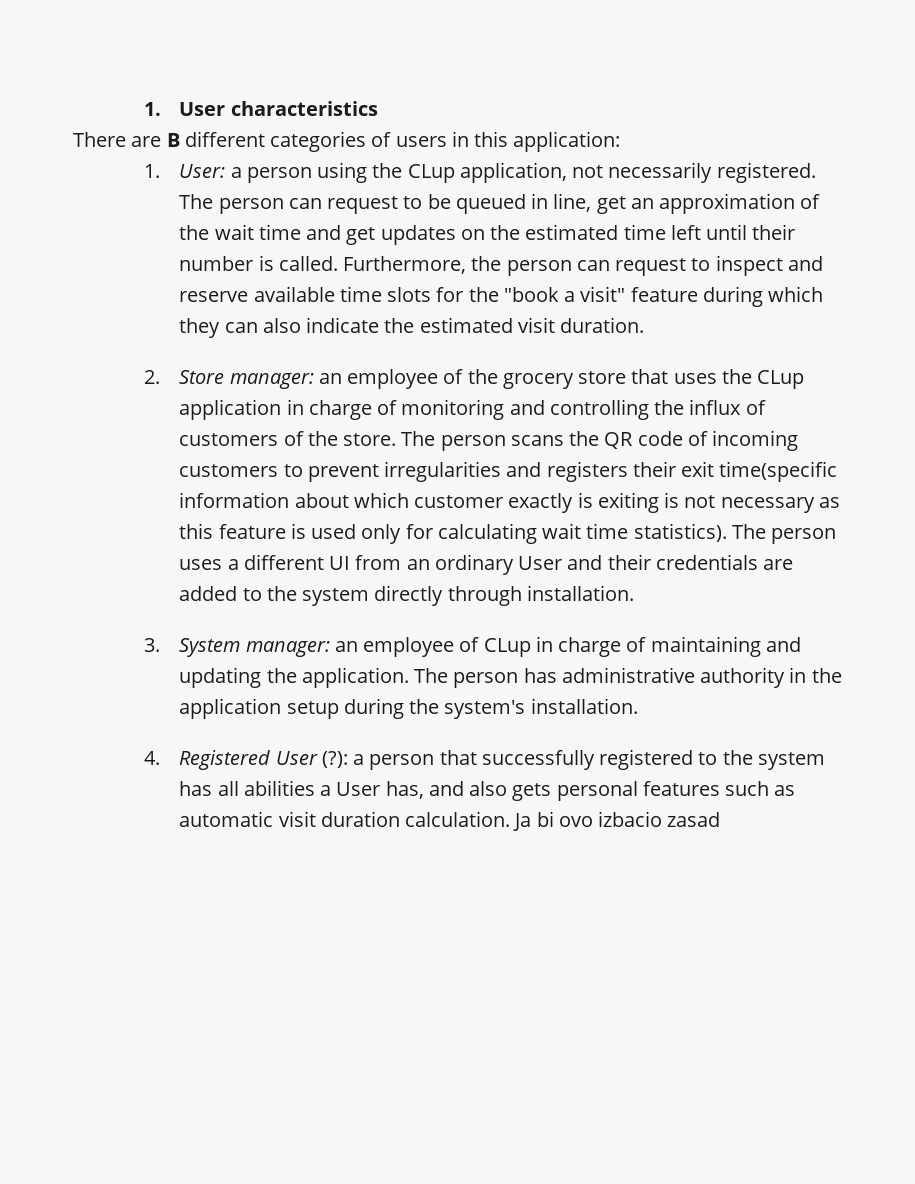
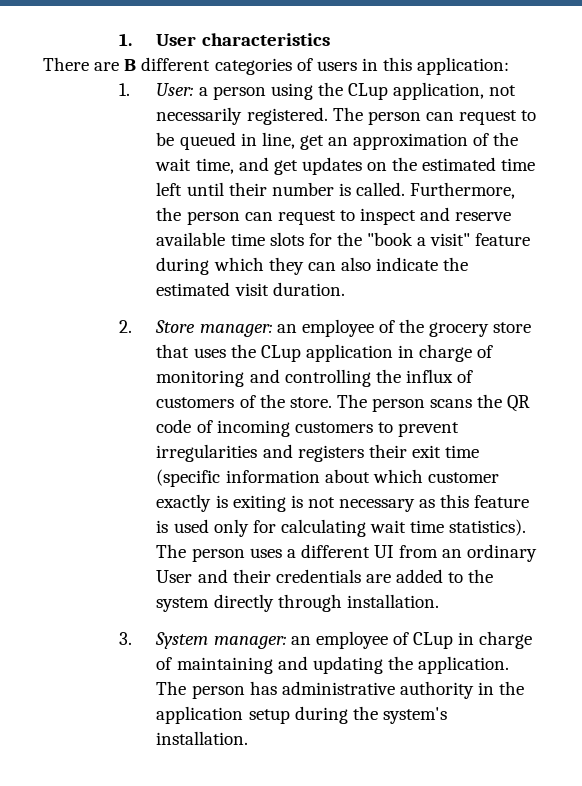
[258,224,301,240] time -> [195,158,234,174] time,
[719,461,838,482] time(specific -> [445,445,480,458] [156,469,221,487] time (specific
[143,749,825,770] [179,780,796,801] [179,811,721,831] // 4. Registered User (?): a person that successfully registered to the system has all abilities a User has, and also gets personal features such as automatic visit duration calculation. Ja bi ovo izbacio zasad -> (249, 738) none

